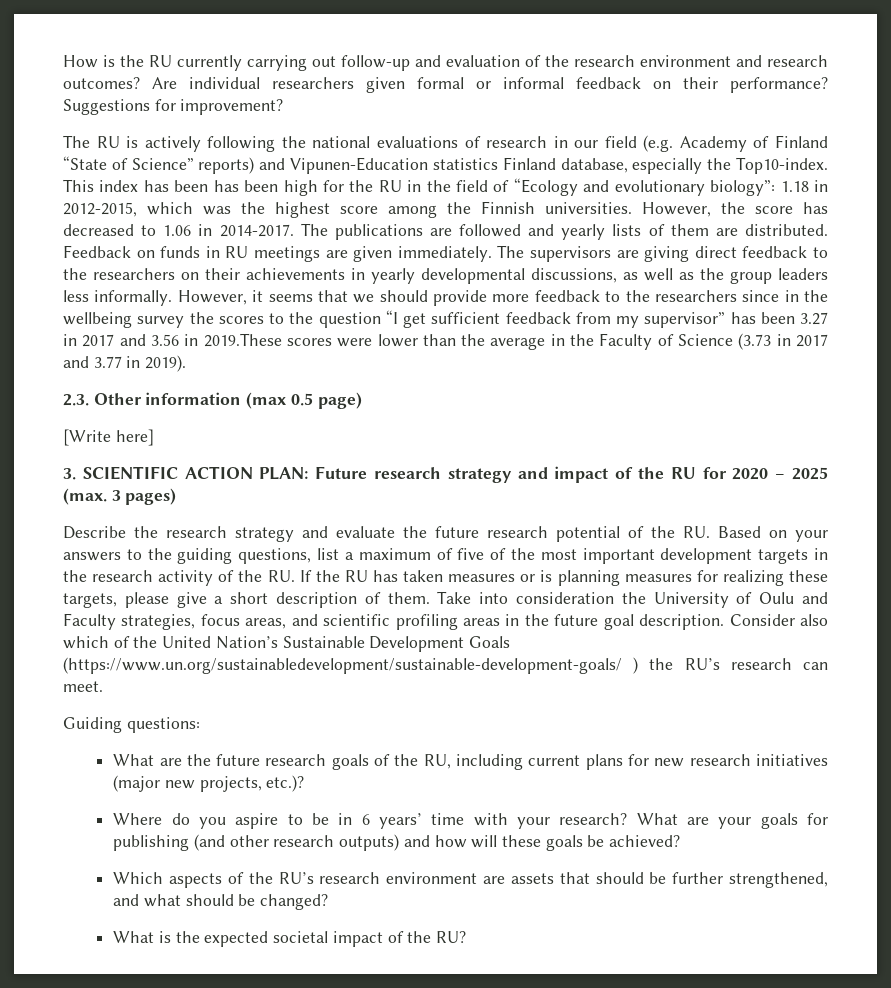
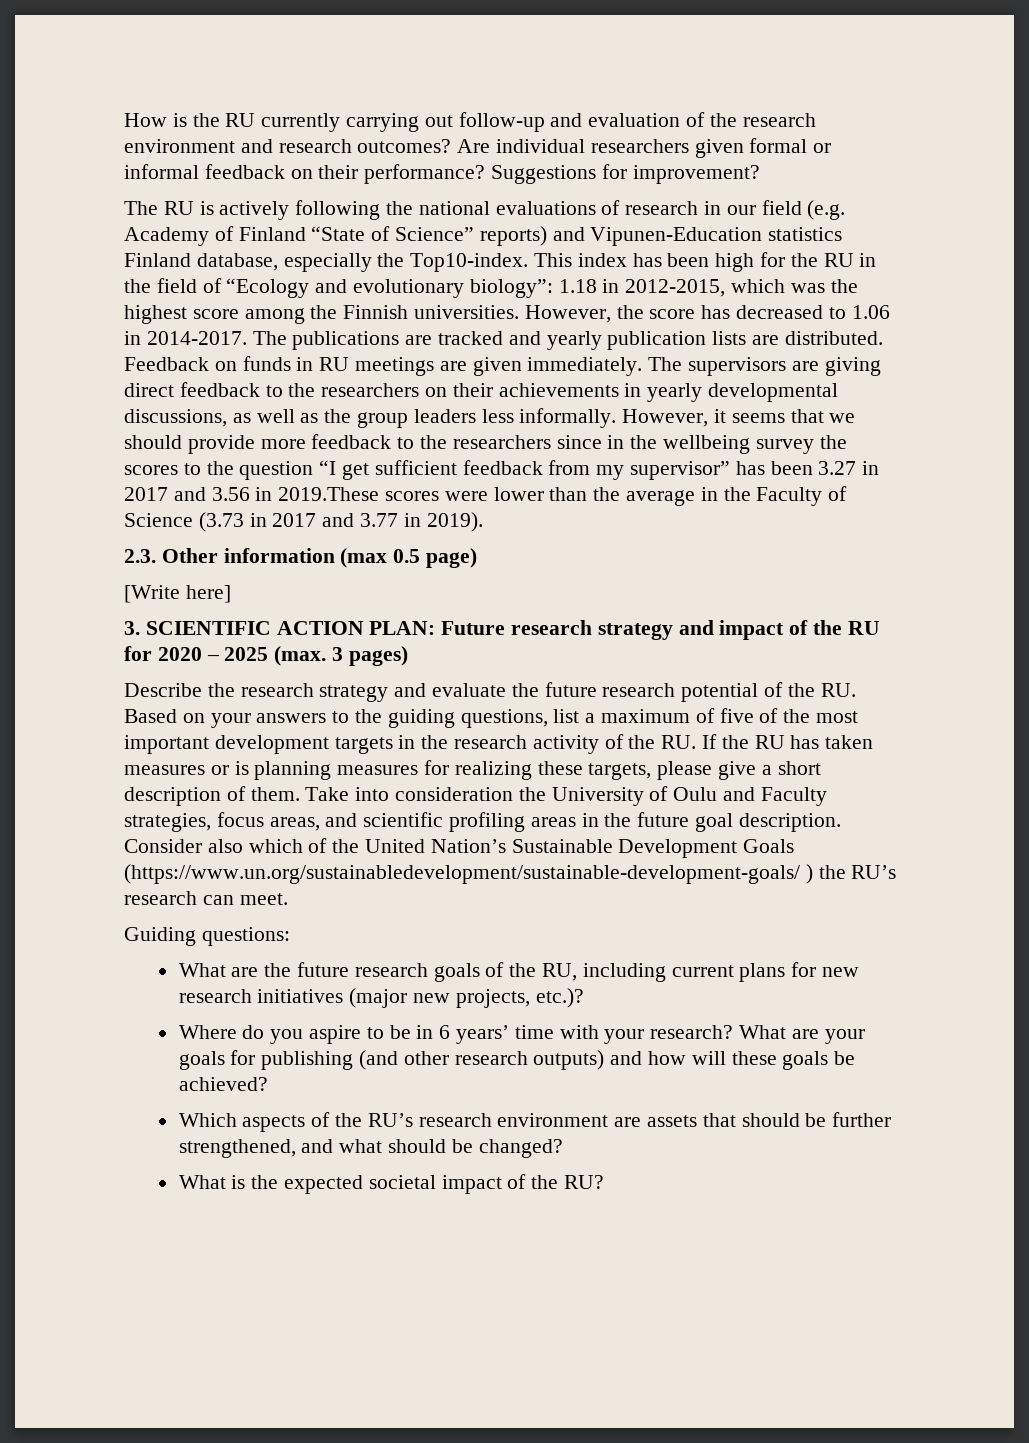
[213,180,279,192] has been -> (710, 260) none
[459,224,522,237] followed -> [438,331,504,345] tracked
[612,224,709,236] lists of them -> [607,331,747,350] publication lists

